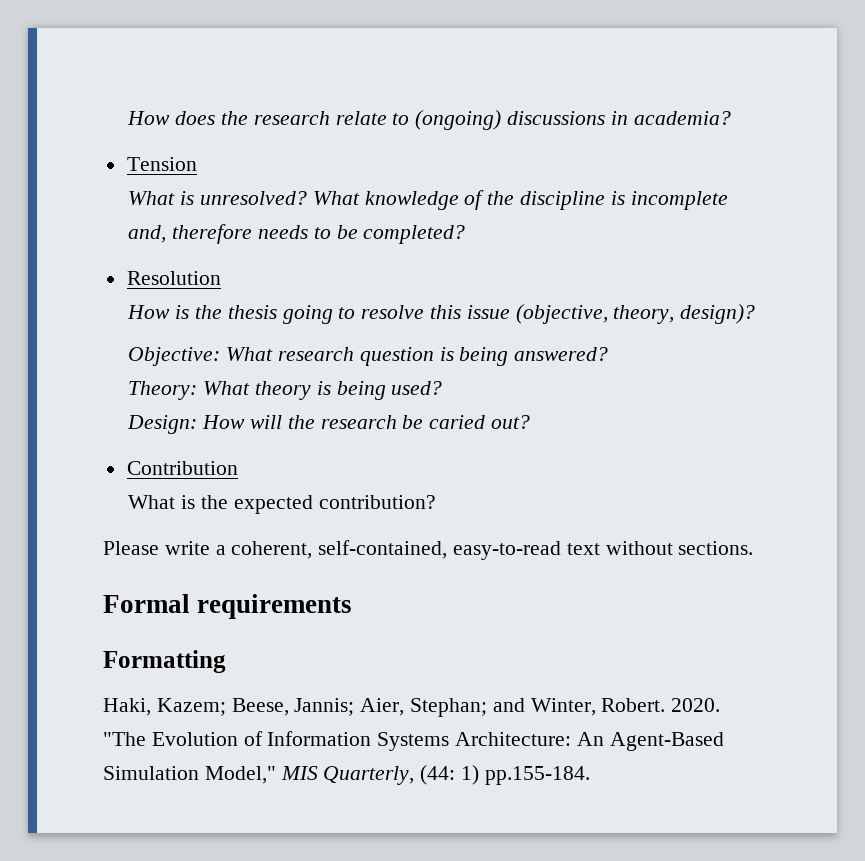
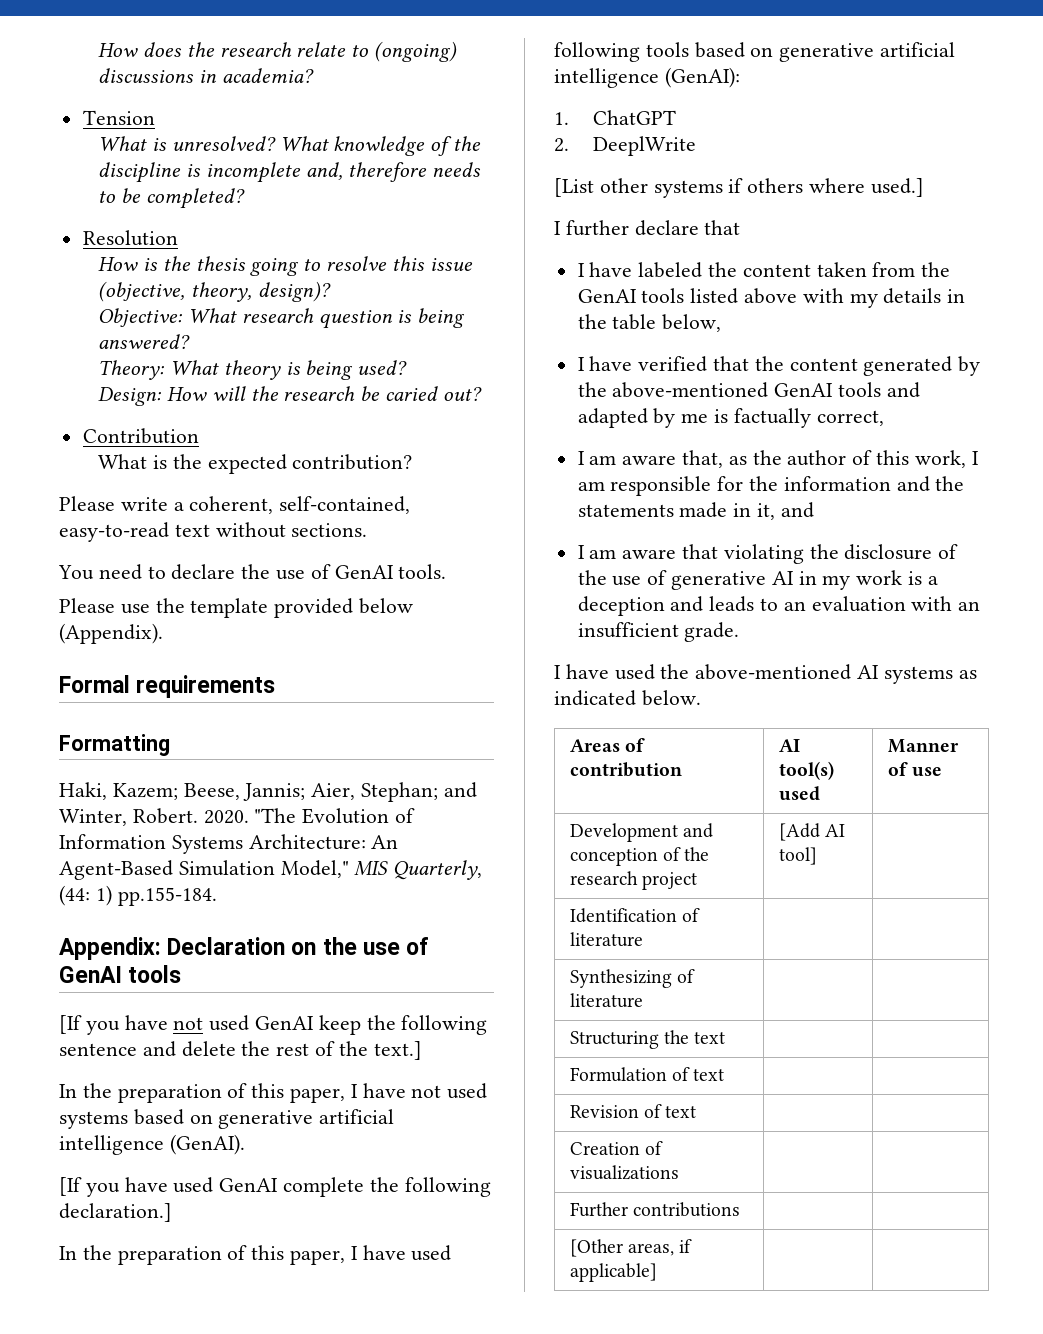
(754, 548) none -> [58,564,447,580] [59,598,414,618] [59,623,163,644] // You need to declare the use of GenAI tools. // Please use the template provided below (Appendix).
(590, 775) none -> [59,937,430,960] [59,965,182,983] [59,1015,488,1035] [59,1041,422,1060] [59,1083,488,1103] [59,1109,395,1129] [59,1134,245,1155] [59,1177,491,1197] [59,1203,172,1222] [59,1245,452,1265] [554,42,956,62] [554,67,740,88] [554,110,677,125] [554,136,697,156] [554,178,924,198] [554,220,741,236] [577,262,951,278] [577,288,966,308] [577,314,722,332] [577,356,981,376] [577,382,920,398] [577,408,884,428] [577,450,979,468] [577,476,965,496] [577,502,814,520] [577,544,959,564] [577,570,938,590] [577,596,981,616] [577,622,740,642] [554,664,977,684] [554,690,701,706] [569,738,646,752] [569,762,682,777] [778,739,800,752] [778,761,834,780] [778,786,820,801] [887,739,959,753] [887,762,943,777] [569,823,714,842] [569,847,710,866] [569,871,698,890] [778,823,846,841] [778,847,817,865] [569,908,701,923] [569,932,643,947] [569,969,696,988] [569,993,643,1008] [569,1030,726,1049] [569,1067,725,1082] [569,1104,697,1118] [569,1141,664,1155] [569,1165,679,1180] [569,1202,741,1217] [569,1239,693,1257] [569,1263,657,1282] // Appendix: Declaration on the use of GenAI tools // [If you have not used GenAI keep the following sentence and delete the rest of the text.] // In the preparation of this paper, I have not used systems based on generative artificial intelligence (GenAI). // [If you have used GenAI complete the following declaration.] // In the preparation of this paper, I have used following tools based on generative artificial intelligence (GenAI): // 1. ChatGPT // 2. DeeplWrite // [List other systems if others where used.] // I further declare that // I have labeled the content taken from the GenAI tools listed above with my details in the table below, // I have verified that the content generated by the above-mentioned GenAI tools and adapted by me is factually correct, // I am aware that, as the author of this work, I am responsible for the information and the statements made in it, and // I am aware that violating the disclosure of the use of generative AI in my work is a deception and leads to an evaluation with an insufficient grade. // I have used the above-mentioned AI systems as indicated below. // Areas of contribution | AI tool(s) used | Manner of use // Development and conception of the research project | [Add AI tool] | // Identification of literature | | // Synthesizing of literature | | // Structuring the text | | // Formulation of text | | // Revision of text | | // Creation of visualizations | | // Further contributions | | // [Other areas, if applicable] | |

